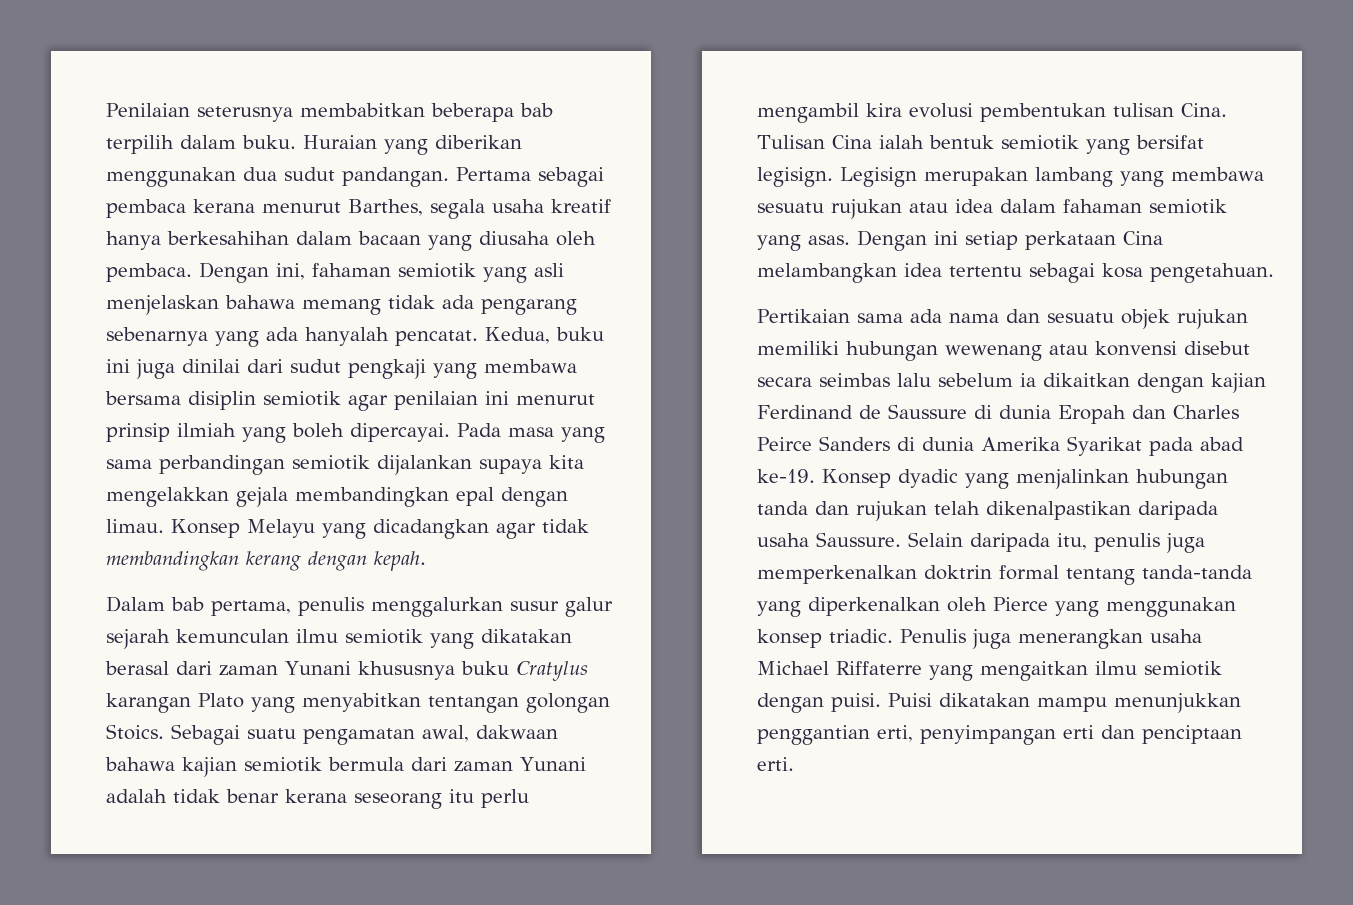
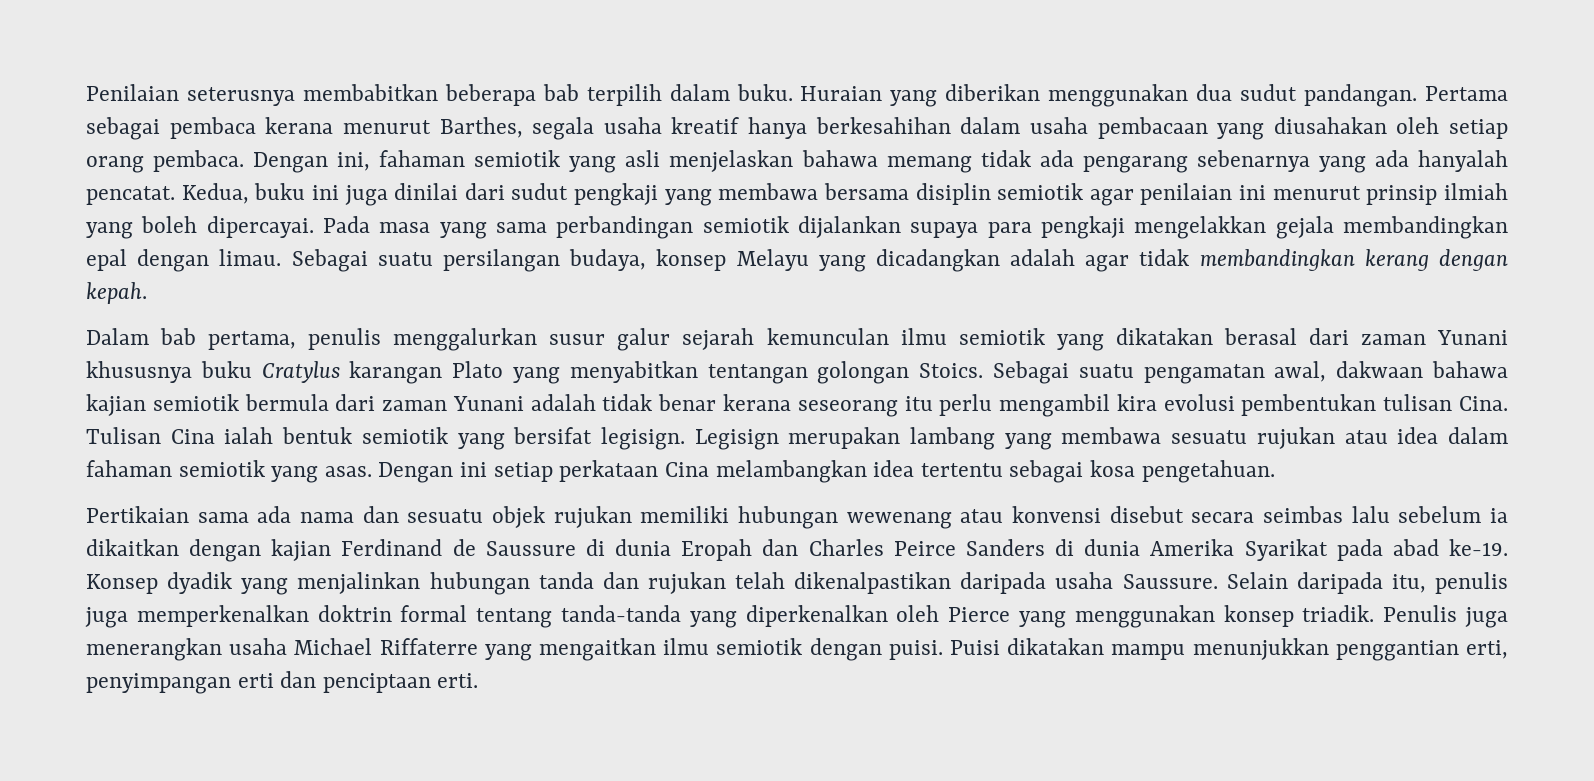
[358,231,596,251] bacaan yang diusaha oleh -> [1029,117,1508,140] [86,156,144,173] usaha pembacaan yang diusahakan oleh setiap orang
[549,455,584,469] kita -> [987,216,1125,239] para pengkaji
[171,519,240,538] Konsep -> [291,249,727,272] Sebagai suatu persilangan budaya, konsep
(489, 529) none -> [1010,249,1076,266] adalah
[898,469,958,488] dyadic -> [167,572,233,594] dyadik
[829,629,893,643] triadic. -> [1302,605,1375,622] triadik.

